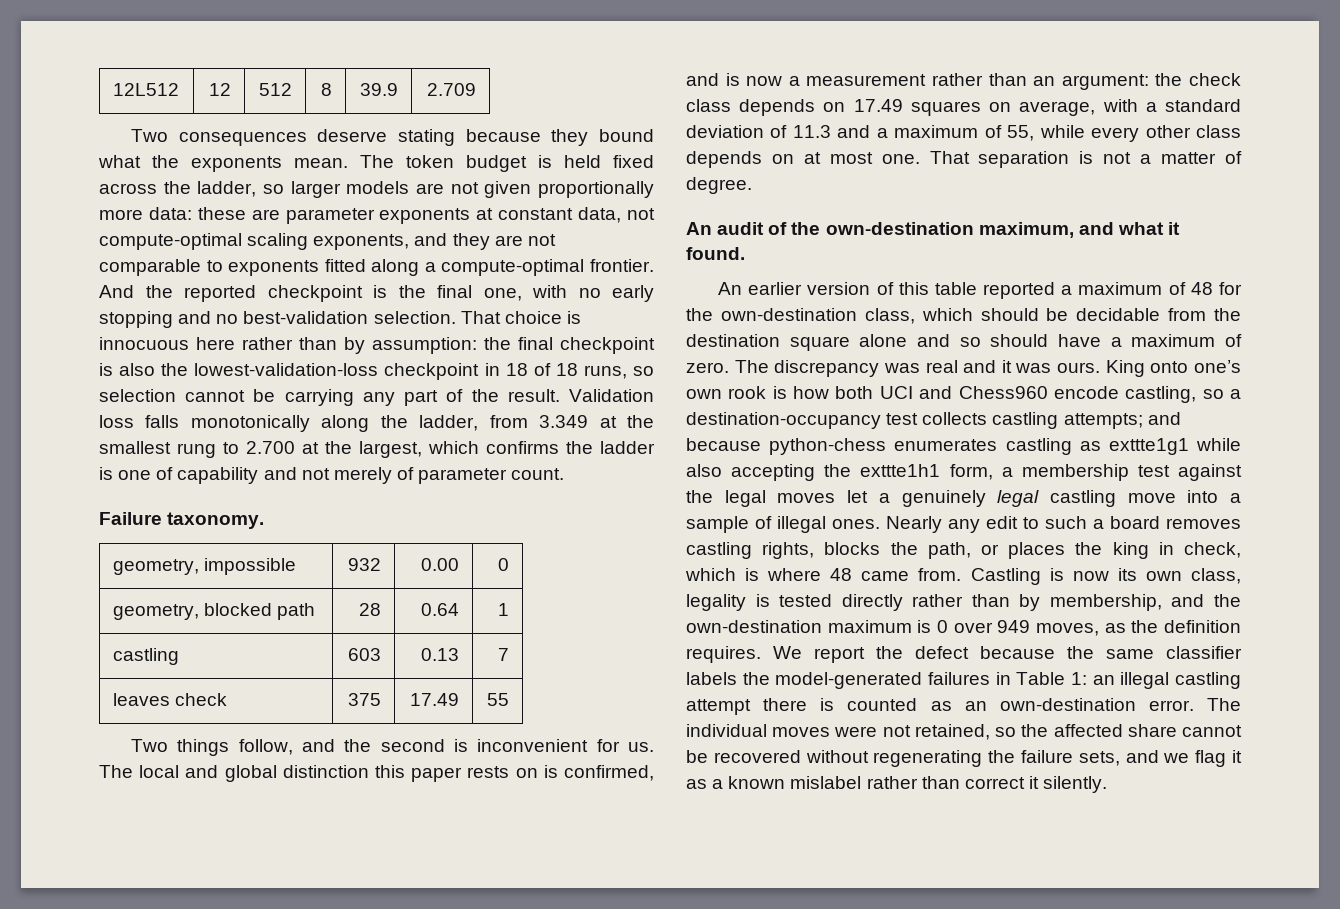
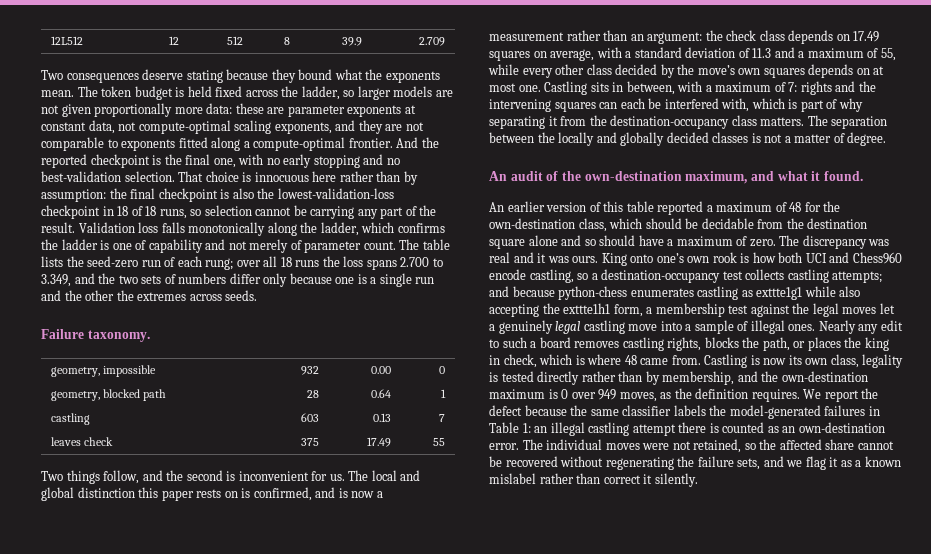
[489,415,655,428] [99,441,422,458] from 3.349 at the smallest rung to 2.700 at the largest, -> (359, 229) none
(565, 474) none -> [399,239,450,250] [41,256,443,270] [41,273,435,287] [41,290,258,301] The table lists the seed-zero run of each rung; over all 18 runs the loss spans 2.700 to 3.349, and the two sets of numbers differ only because one is a single run and the other the extremes across seeds.
(1241, 131) none -> [615,64,805,78] decided by the move’s own squares
[929,151,1070,168] That separation -> [544,81,876,95] [489,98,863,112] [489,115,888,129] [489,132,749,146] Castling sits in between, with a maximum of 7: rights and the intervening squares can each be interfered with, which is part of why separating it from the destination-occupancy class matters. The separation between the locally and globally decided classes

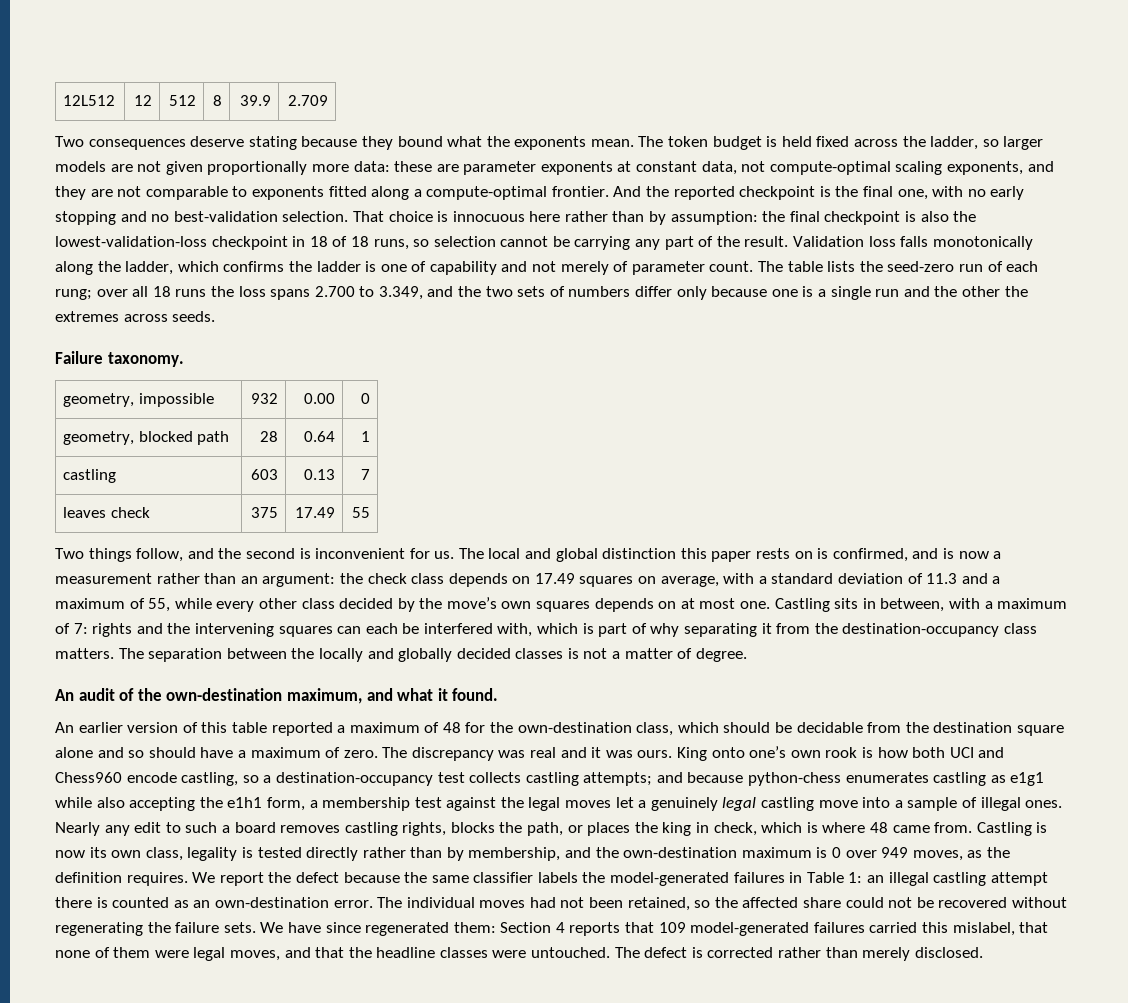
[756,287,803,300] exttte1g1 -> [1010,772,1045,786] e1g1
[563,303,611,314] exttte1h1 -> [227,797,263,808] e1h1
[642,441,691,450] were not -> [529,897,624,908] had not been
[857,441,894,450] cannot -> [845,897,913,908] could not
[737,456,901,470] [489,473,698,487] sets, and we flag it as a known mislabel rather than correct it silently. -> [223,922,1049,936] [55,947,983,961] sets. We have since regenerated them: Section 4 reports that 109 model-generated failures carried this mislabel, that none of them were legal moves, and that the headline classes were untouched. The defect is corrected rather than merely disclosed.

